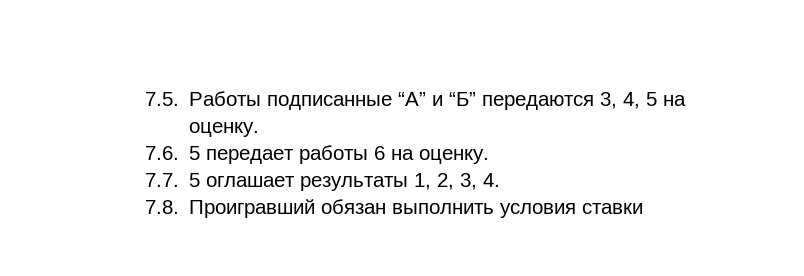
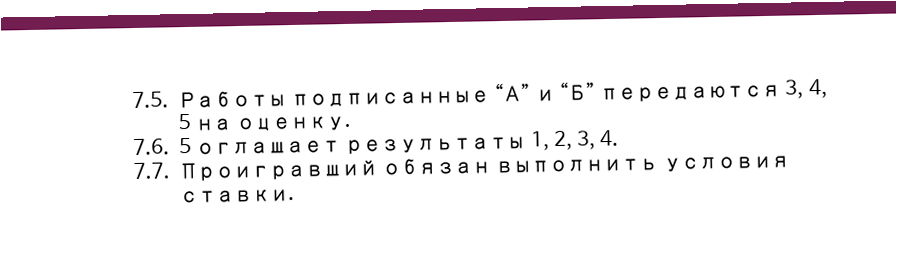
[205,145,489,164] [144,173,200,187] передает работы 6 на оценку. // 7.7. 5 -> (192, 145) none
[144,200,179,214] 7.8. -> [132,162,170,180] 7.7.
[581,203,643,214] ставки -> [179,188,295,204] ставки.

